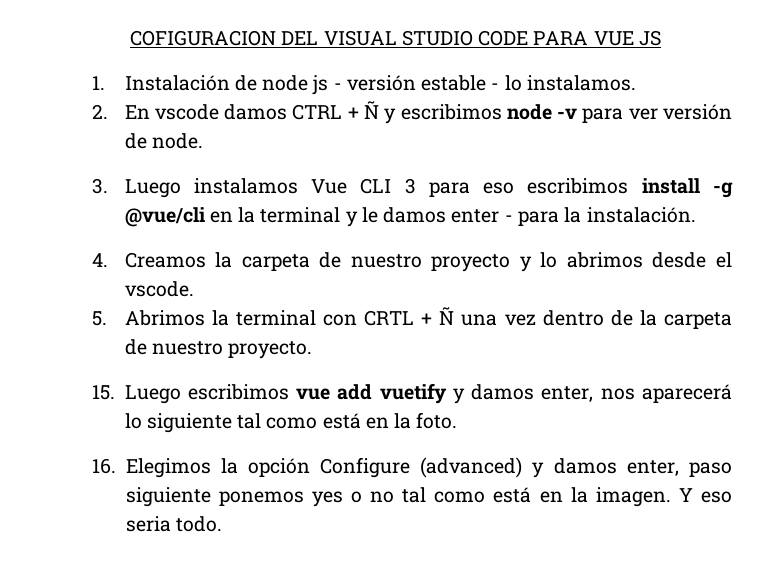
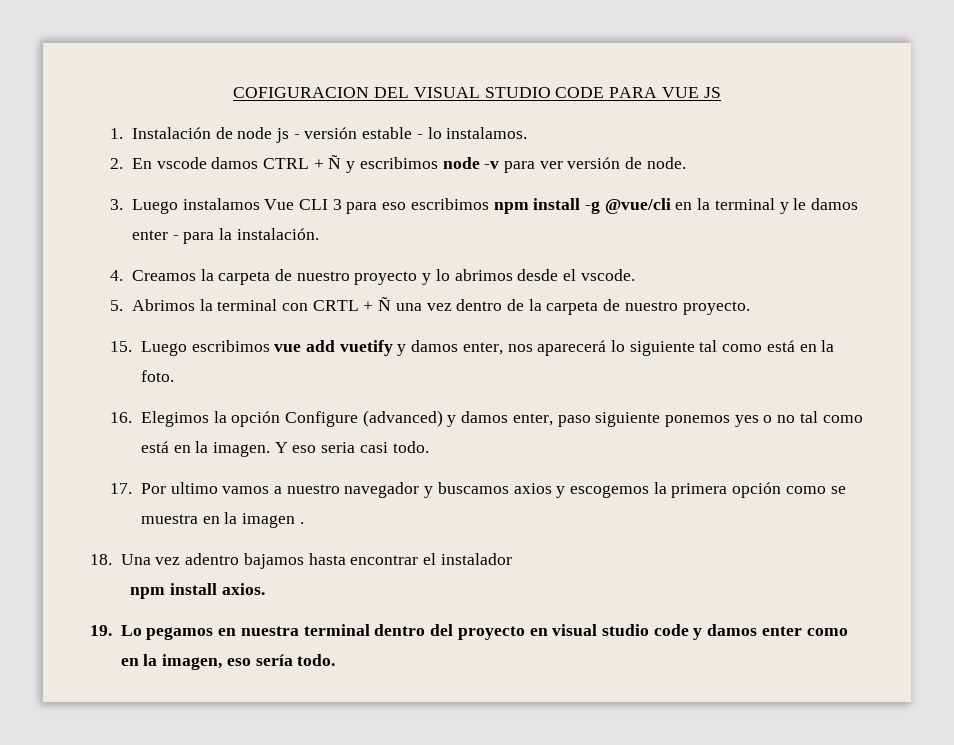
(629, 186) none -> [493,202,529,214] npm
[175,516,222,532] todo. -> [359,441,429,453] [110,482,846,498] [140,512,304,528] [90,553,512,569] [130,583,265,599] [90,624,848,640] [120,654,336,670] casi todo. // 17. Por ultimo vamos a nuestro navegador y buscamos axios y escogemos la primera opción como se muestra en la imagen . // 18. Una vez adentro bajamos hasta encontrar el instalador // npm install axios. // 19. Lo pegamos en nuestra terminal dentro del proyecto en visual studio code y damos enter como en la imagen, eso sería todo.

